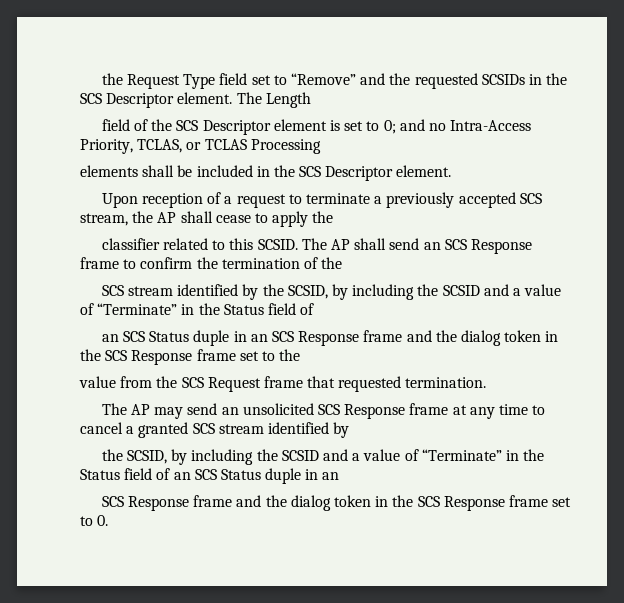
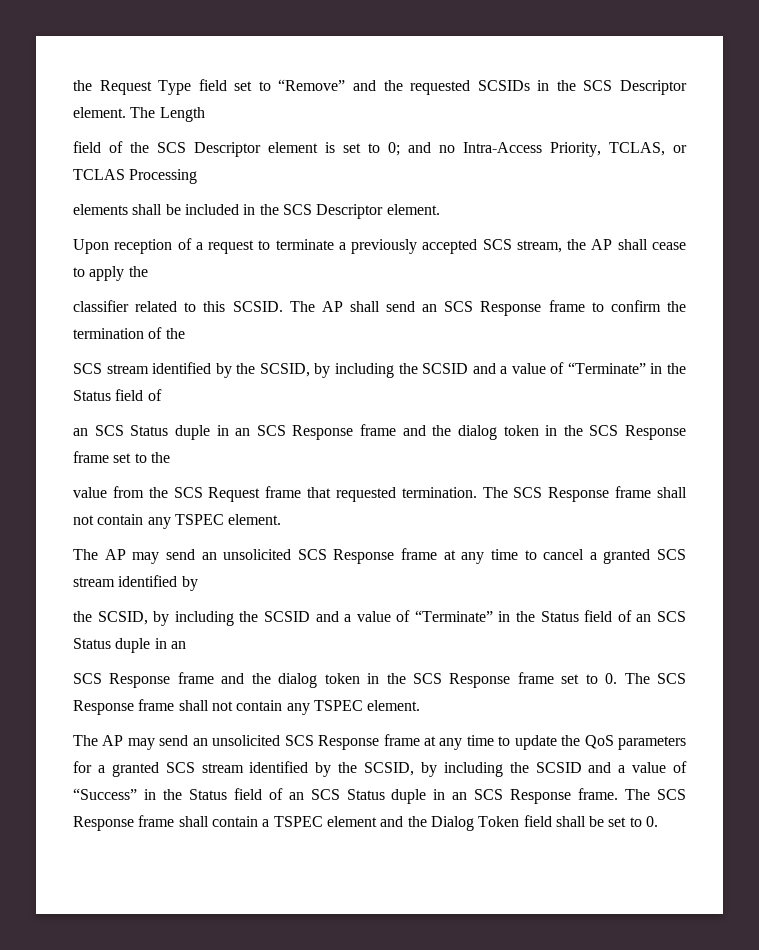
(487, 382) none -> [482,486,687,502] [73,514,282,529] The SCS Response frame shall not contain any TSPEC element.
(109, 520) none -> [624,673,686,684] [73,699,421,715] [73,734,686,750] [73,761,687,777] [73,788,686,804] [73,815,659,831] The SCS Response frame shall not contain any TSPEC element. // The AP may send an unsolicited SCS Response frame at any time to update the QoS parameters for a granted SCS stream identified by the SCSID, by including the SCSID and a value of “Success” in the Status field of an SCS Status duple in an SCS Response frame. The SCS Response frame shall contain a TSPEC element and the Dialog Token field shall be set to 0.

